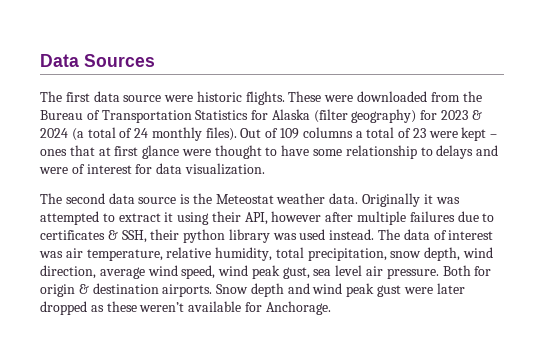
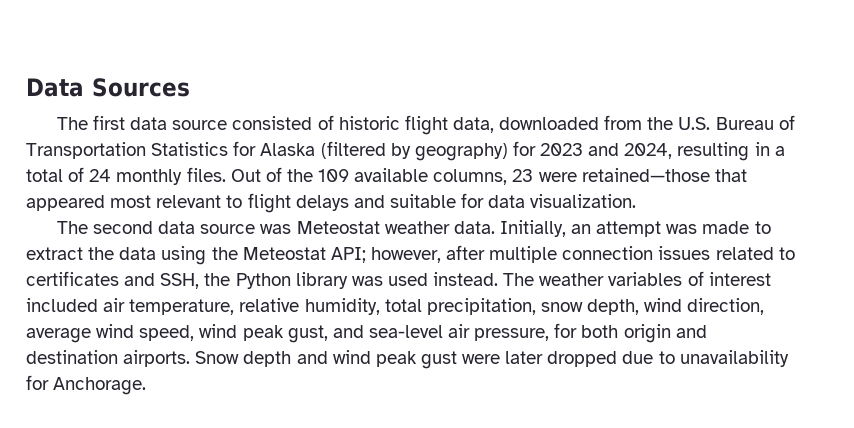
[164,91,354,105] were historic flights. These were -> [232,115,494,135] consisted of historic flight data,
(482, 96) none -> [678,117,711,130] U.S.
[313,109,348,123] (filter -> [320,141,411,159] (filtered by
[471,110,482,120] [40,128,84,141] & 2024 (a -> [588,142,785,161] and 2024, resulting in a
[205,127,237,141] files). -> [186,167,226,182] files.
[280,127,498,141] [40,145,499,159] [39,164,132,174] 109 columns a total of 23 were kept – ones that at first glance were thought to have some relationship to delays and were of interest -> [286,168,747,185] [26,193,456,213] the 109 available columns, 23 were retained—those that appeared most relevant to flight delays and suitable
[180,193,212,204] is the -> [260,224,292,234] was
[362,193,460,207] [40,211,495,225] [40,229,226,243] Originally it was attempted to extract it using their API, however after multiple failures due to certificates & SSH, their python -> [499,220,771,237] [26,245,795,265] [26,271,291,289] Initially, an attempt was made to extract the data using the Meteostat API; however, after multiple connection issues related to certificates and SSH, the Python
[403,229,494,240] [39,251,63,258] data of interest was -> [539,271,771,286] [26,298,98,312] weather variables of interest included
[313,265,492,279] [40,284,89,297] sea level air pressure. Both for origin & -> [332,323,707,343] and sea-level air pressure, for both origin and
[90,301,242,312] as these weren’t available -> [622,350,789,367] due to unavailability

